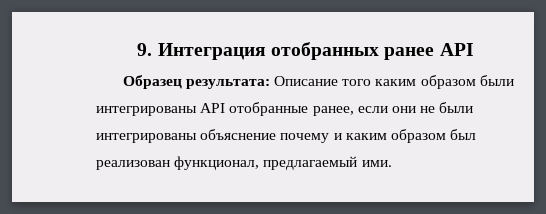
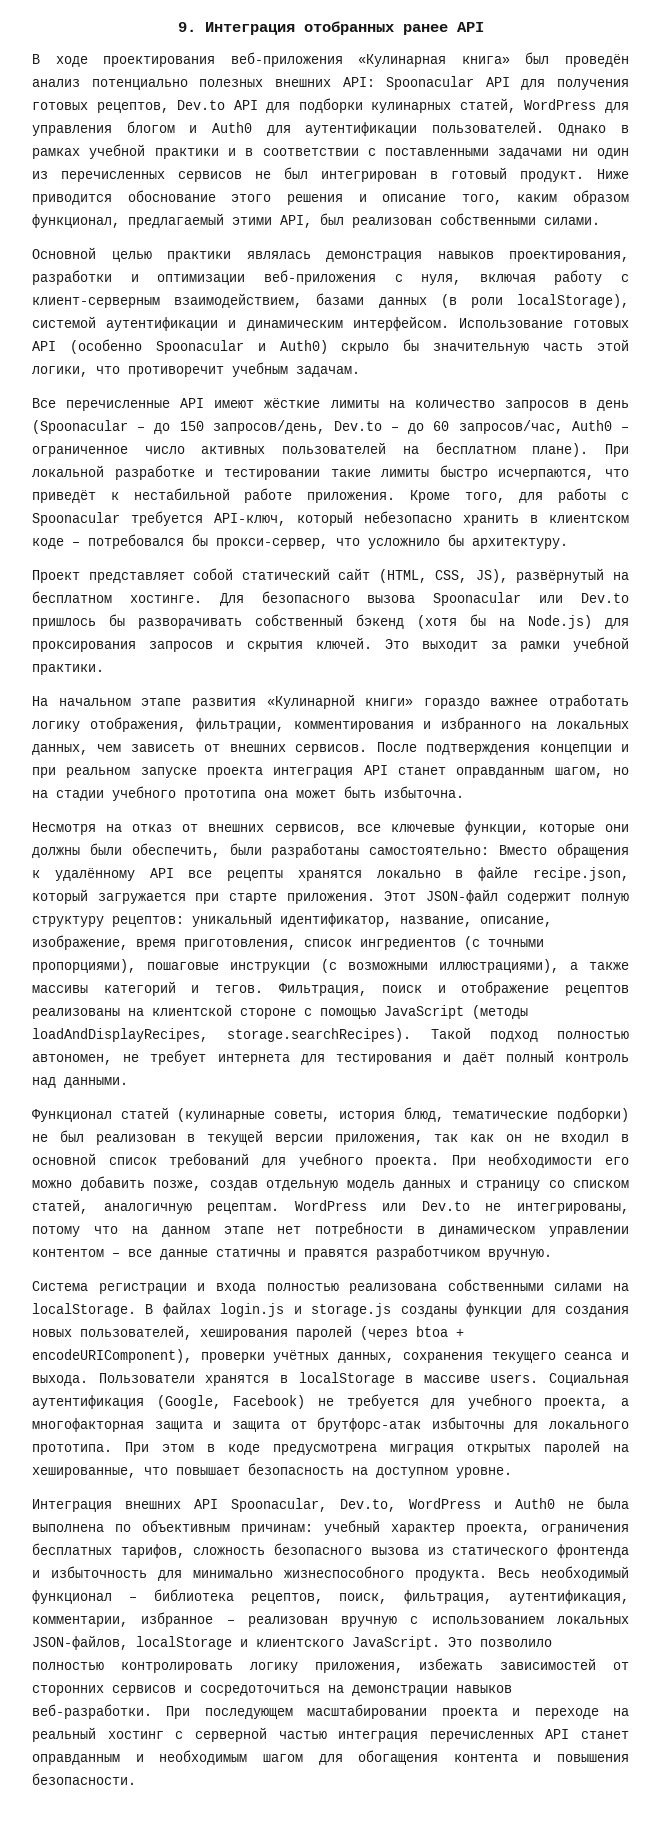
[122,75,514,89] [96,102,474,116] [96,129,477,143] [96,156,392,170] Образец результата: Описание того каким образом были интегрированы API отобранные ранее, если они не были интегрированы объяснение почему и каким образом был реализован функционал, предлагаемый ими. -> [32,52,629,67] [32,76,629,90] [32,98,629,113] [32,121,629,136] [32,144,629,159] [32,167,629,182] [32,190,629,205] [32,213,600,228] [32,247,629,262] [32,270,629,285] [32,293,629,308] [32,316,629,331] [32,339,630,354] [32,362,360,377] [32,398,630,411] [32,420,629,434] [32,442,629,457] [32,465,629,480] [32,488,629,503] [32,511,629,526] [32,534,568,549] [32,568,629,583] [32,591,629,606] [32,614,629,629] [32,637,629,652] [32,664,104,675] [32,694,629,709] [32,717,629,732] [32,742,630,755] [32,765,629,778] [32,786,464,801] [32,821,630,835] [32,843,629,858] [32,866,629,881] [32,889,629,904] [32,912,552,927] [32,935,544,950] [32,959,629,973] [32,981,629,996] [32,1004,528,1019] [32,1027,629,1042] [32,1050,629,1065] [32,1077,128,1088] [32,1107,629,1122] [32,1130,629,1145] [32,1153,629,1168] [32,1176,629,1191] [32,1199,629,1214] [32,1222,630,1237] [32,1245,552,1260] [32,1279,629,1294] [32,1302,630,1317] [32,1325,464,1340] [32,1349,629,1363] [32,1372,629,1386] [32,1394,629,1409] [32,1417,629,1432] [32,1440,629,1455] [32,1463,512,1478] [32,1497,629,1512] [32,1520,629,1535] [32,1543,629,1558] [32,1566,629,1581] [32,1589,629,1604] [32,1612,629,1627] [32,1635,552,1650] [32,1658,629,1673] [32,1685,512,1696] [32,1704,630,1719] [32,1727,629,1742] [32,1750,629,1765] [32,1773,136,1785] В ходе проектирования веб-приложения «Кулинарная книга» был проведён анализ потенциально полезных внешних API: Spoonacular API для получения готовых рецептов, Dev.to API для подборки кулинарных статей, WordPress для управления блогом и Auth0 для аутентификации пользователей. Однако в рамках учебной практики и в соответствии с поставленными задачами ни один из перечисленных сервисов не был интегрирован в готовый продукт. Ниже приводится обоснование этого решения и описание того, каким образом функционал, предлагаемый этими API, был реализован собственными силами. // Основной целью практики являлась демонстрация навыков проектирования, разработки и оптимизации веб-приложения с нуля, включая работу с клиент-серверным взаимодействием, базами данных (в роли localStorage), системой аутентификации и динамическим интерфейсом. Использование готовых API (особенно Spoonacular и Auth0) скрыло бы значительную часть этой логики, что противоречит учебным задачам. // Все перечисленные API имеют жёсткие лимиты на количество запросов в день (Spoonacular – до 150 запросов/день, Dev.to – до 60 запросов/час, Auth0 – ограниченное число активных пользователей на бесплатном плане). При локальной разработке и тестировании такие лимиты быстро исчерпаются, что приведёт к нестабильной работе приложения. Кроме того, для работы с Spoonacular требуется API-ключ, который небезопасно хранить в клиентском коде – потребовался бы прокси-сервер, что усложнило бы архитектуру. // Проект представляет собой статический сайт (HTML, CSS, JS), развёрнутый на бесплатном хостинге. Для безопасного вызова Spoonacular или Dev.to пришлось бы разворачивать собственный бэкенд (хотя бы на Node.js) для проксирования запросов и скрытия ключей. Это выходит за рамки учебной практики. // На начальном этапе развития «Кулинарной книги» гораздо важнее отработать логику отображения, фильтрации, комментирования и избранного на локальных данных, чем зависеть от внешних сервисов. После подтверждения концепции и при реальном запуске проекта интеграция API станет оправданным шагом, но на стадии учебного прототипа она может быть избыточна. // Несмотря на отказ от внешних сервисов, все ключевые функции, которые они должны были обеспечить, были разработаны самостоятельно: Вместо обращения к удалённому API все рецепты хранятся локально в файле recipe.json, который загружается при старте приложения. Этот JSON-файл содержит полную структуру рецептов: уникальный идентификатор, название, описание, изображение, время приготовления, список ингредиентов (с точными пропорциями), пошаговые инструкции (с возможными иллюстрациями), а также массивы категорий и тегов. Фильтрация, поиск и отображение рецептов реализованы на клиентской стороне с помощью JavaScript (методы loadAndDisplayRecipes, storage.searchRecipes). Такой подход полностью автономен, не требует интернета для тестирования и даёт полный контроль над данными. // Функционал статей (кулинарные советы, история блюд, тематические подборки) не был реализован в текущей версии приложения, так как он не входил в основной список требований для учебного проекта. При необходимости его можно добавить позже, создав отдельную модель данных и страницу со списком статей, аналогичную рецептам. WordPress или Dev.to не интегрированы, потому что на данном этапе нет потребности в динамическом управлении контентом – все данные статичны и правятся разработчиком вручную. // Система регистрации и входа полностью реализована собственными силами на localStorage. В файлах login.js и storage.js созданы функции для создания новых пользователей, хеширования паролей (через btoa + encodeURIComponent), проверки учётных данных, сохранения текущего сеанса и выхода. Пользователи хранятся в localStorage в массиве users. Социальная аутентификация (Google, Facebook) не требуется для учебного проекта, а многофакторная защита и защита от брутфорс-атак избыточны для локального прототипа. При этом в коде предусмотрена миграция открытых паролей на хешированные, что повышает безопасность на доступном уровне. // Интеграция внешних API Spoonacular, Dev.to, WordPress и Auth0 не была выполнена по объективным причинам: учебный характер проекта, ограничения бесплатных тарифов, сложность безопасного вызова из статического фронтенда и избыточность для минимально жизнеспособного продукта. Весь необходимый функционал – библиотека рецептов, поиск, фильтрация, аутентификация, комментарии, избранное – реализован вручную с использованием локальных JSON-файлов, localStorage и клиентского JavaScript. Это позволило полностью контролировать логику приложения, избежать зависимостей от сторонних сервисов и сосредоточиться на демонстрации навыков веб-разработки. При последующем масштабировании проекта и переходе на реальный хостинг с серверной частью интеграция перечисленных API станет оправданным и необходимым шагом для обогащения контента и повышения безопасности.

